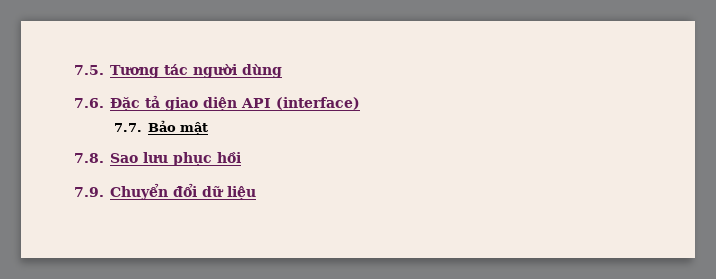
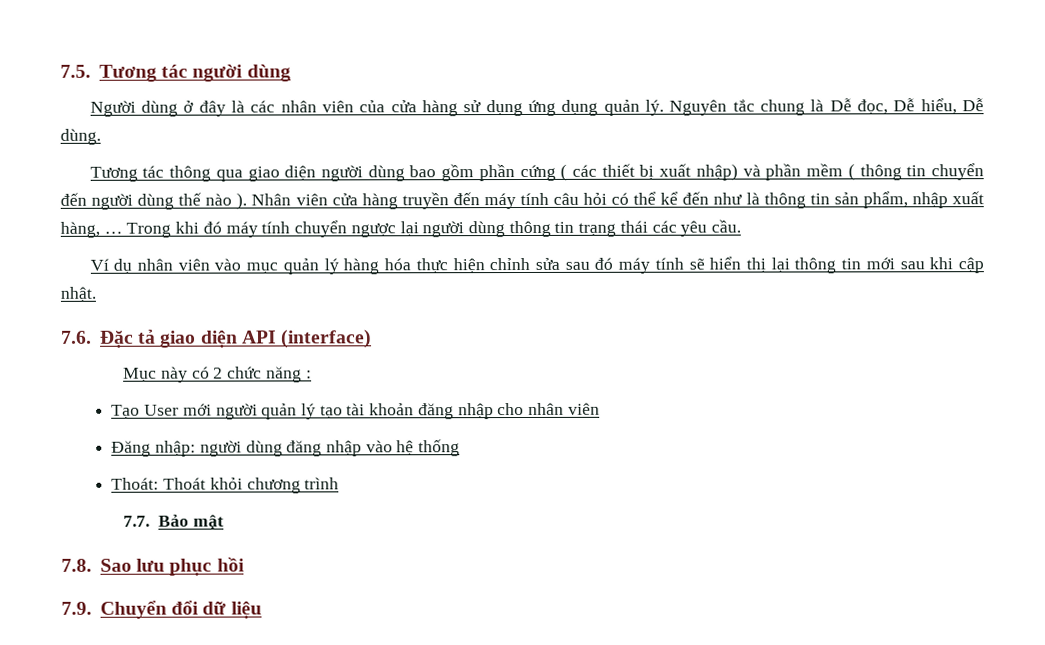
(283, 71) none -> [89,98,984,117] [60,128,101,145] [89,163,984,182] [60,191,984,210] [60,219,742,238] [89,256,985,275] [60,286,96,302] // Người dùng ở đây là các nhân viên của cửa hàng sử dụng ứng dụng quản lý. Nguyên tắc chung là Dễ đọc, Dễ hiểu, Dễ dùng. // Tương tác thông qua giao diện người dùng bao gồm phần cứng ( các thiết bị xuất nhập) và phần mềm ( thông tin chuyển đến người dùng thế nào ). Nhân viên cửa hàng truyền đến máy tính câu hỏi có thể kể đến như là thông tin sản phẩm, nhập xuất hàng, … Trong khi đó máy tính chuyển ngược lại người dùng thông tin trạng thái các yêu cầu. // Ví dụ nhân viên vào mục quản lý hàng hóa thực hiện chỉnh sửa sau đó máy tính sẽ hiển thị lại thông tin mới sau khi cập nhật.
(361, 103) none -> [123,366,312,383] [111,402,600,420] [111,439,461,457] [111,477,340,494] // Mục này có 2 chức năng : // Tạo User mới người quản lý tạo tài khoản đăng nhập cho nhân viên // Đăng nhập: người dùng đăng nhập vào hệ thống // Thoát: Thoát khỏi chương trình

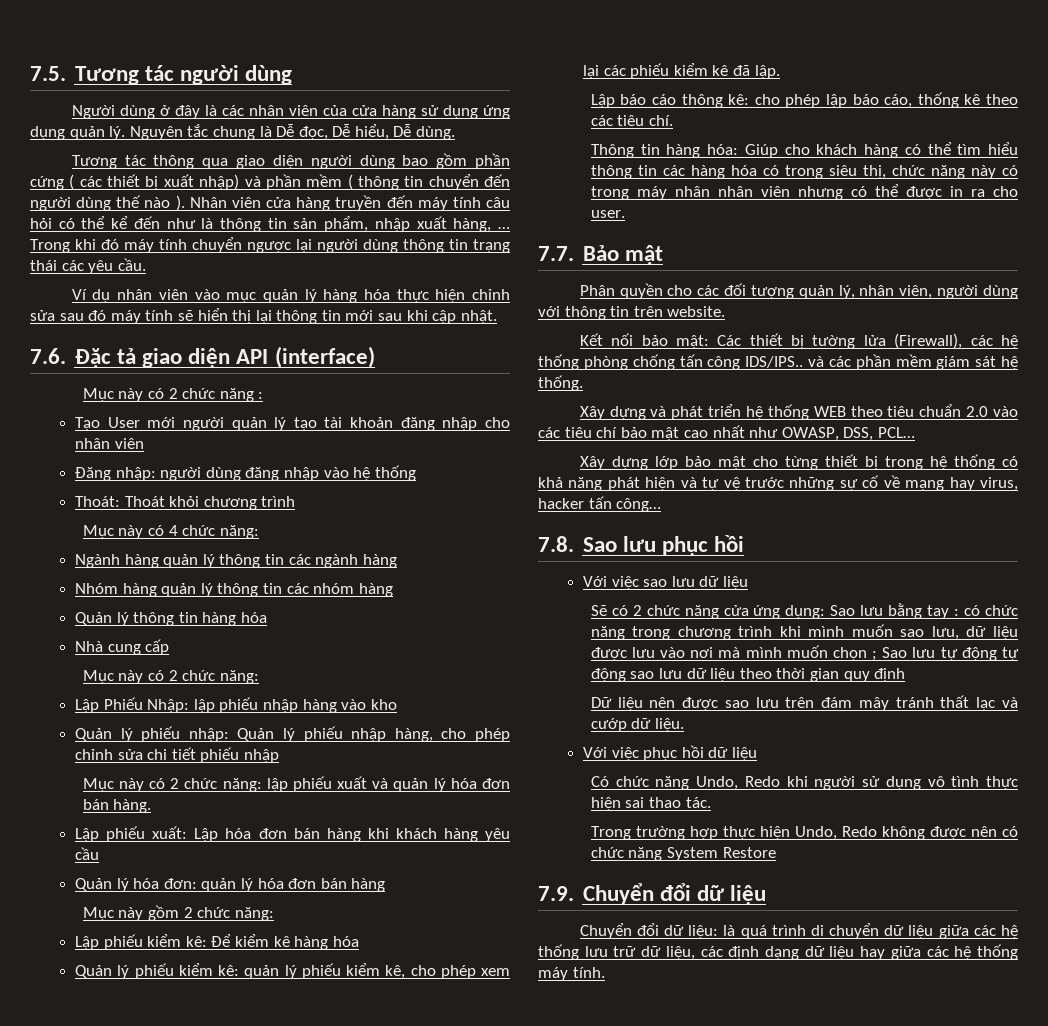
[123,514,224,530] 7.7. Bảo mật -> [82,525,259,539] [75,554,397,568] [75,583,393,597] [75,612,268,626] [75,639,170,655] [82,670,259,684] [75,697,397,713] [75,726,511,742] [75,747,280,763] [82,776,510,792] [82,799,152,813] [75,826,510,842] [75,847,100,860] [75,878,386,892] [82,905,274,921] [75,934,359,950] [75,963,510,979] [583,63,780,79] [590,92,1018,108] [590,115,673,126] [590,142,1018,158] [590,165,1018,179] [590,184,1019,200] [590,210,625,218] [538,245,663,265] [579,283,1018,299] [538,306,726,320] [579,333,1018,349] [538,354,1018,370] [538,375,583,391] [579,404,1018,420] [538,425,915,441] [579,454,1018,470] [538,475,1018,491] [538,496,662,512] Mục này có 4 chức năng: // Ngành hàng quản lý thông tin các ngành hàng // Nhóm hàng quản lý thông tin các nhóm hàng // Quản lý thông tin hàng hóa // Nhà cung cấp // Mục này có 2 chức năng: // Lập Phiếu Nhập: lập phiếu nhập hàng vào kho // Quản lý phiếu nhập: Quản lý phiếu nhập hàng, cho phép chỉnh sửa chi tiết phiếu nhập // Mục này có 2 chức năng: lập phiếu xuất và quản lý hóa đơn bán hàng. // Lập phiếu xuất: Lập hóa đơn bán hàng khi khách hàng yêu cầu // Quản lý hóa đơn: quản lý hóa đơn bán hàng // Mục này gồm 2 chức năng: // Lập phiếu kiểm kê: Để kiểm kê hàng hóa // Quản lý phiếu kiểm kê: quản lý phiếu kiểm kê, cho phép xem lại các phiếu kiểm kê đã lập. // Lập báo cáo thông kê: cho phép lập báo cáo, thống kê theo các tiêu chí. // Thông tin hàng hóa: Giúp cho khách hàng có thể tìm hiểu thông tin các hàng hóa có trong siêu thị, chức năng này có trong máy nhân nhân viên nhưng có thể được in ra cho user. // 7.7. Bảo mật // Phân quyền cho các đối tượng quản lý, nhân viên, người dùng với thông tin trên website. // Kết nối bảo mật: Các thiết bị tường lửa (Firewall), các hệ thống phòng chống tấn công IDS/IPS.. và các phần mềm giám sát hệ thống. // Xây dựng và phát triển hệ thống WEB theo tiêu chuẩn 2.0 vào các tiêu chí bảo mật cao nhất như OWASP, DSS, PCL… // Xây dựng lớp bảo mật cho từng thiết bị trong hệ thống có khả năng phát hiện và tự vệ trước những sự cố về mạng hay virus, hacker tấn công…
(245, 564) none -> [583,576,749,590] [590,603,1018,619] [590,624,1018,640] [590,645,1019,661] [590,668,906,682] [590,695,1018,711] [590,718,684,732] [583,745,758,761] [590,776,1018,790] [590,797,711,811] [590,826,1018,840] [590,847,776,861] // Với việc sao lưu dữ liệu // Sẽ có 2 chức năng cửa ứng dụng: Sao lưu bằng tay : có chức năng trong chương trình khi mình muốn sao lưu, dữ liệu được lưu vào nơi mà mình muốn chọn ; Sao lưu tự động tự động sao lưu dữ liệu theo thời gian quy định // Dữ liệu nên được sao lưu trên đám mây tránh thất lạc và cướp dữ liệu. // Với việc phục hồi dữ liệu // Có chức năng Undo, Redo khi người sử dụng vô tình thực hiện sai thao tác. // Trong trường hợp thực hiện Undo, Redo không được nên có chức năng System Restore
(262, 610) none -> [579,923,1018,939] [538,944,1019,960] [538,967,605,981] // Chuyển đổi dữ liệu: là quá trình di chuyển dữ liệu giữa các hệ thống lưu trữ dữ liệu, các định dạng dữ liệu hay giữa các hệ thống máy tính.

